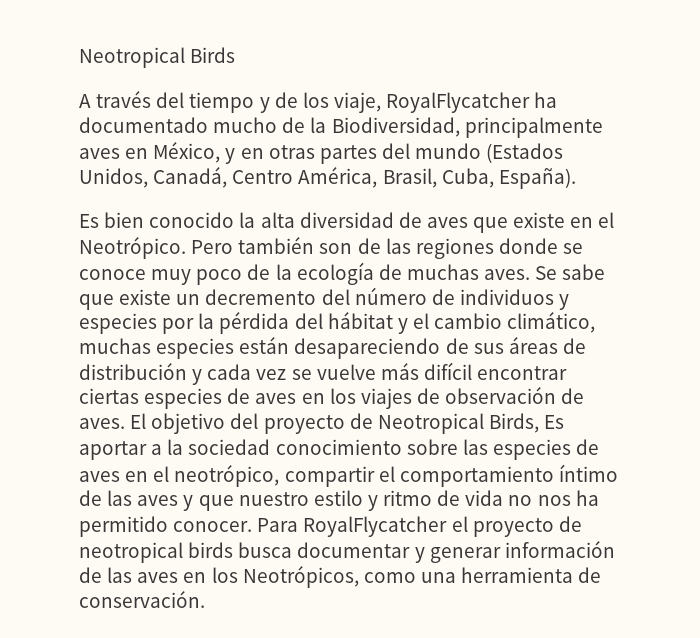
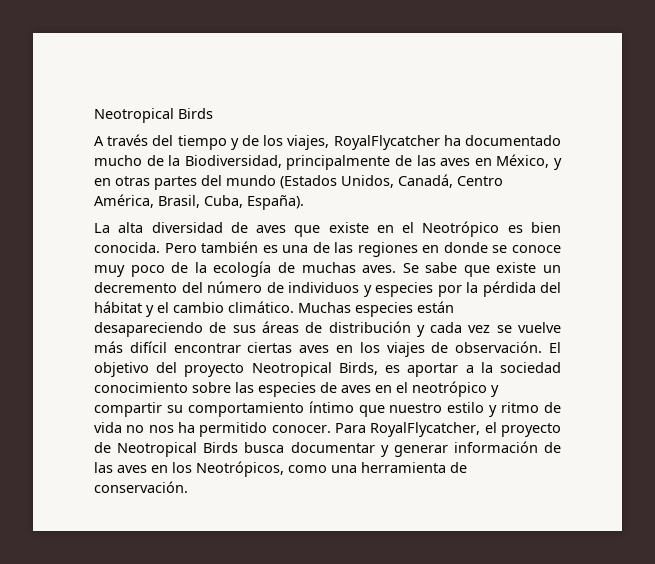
[333,92,381,113] viaje, -> [287,135,330,150] viajes,
(603, 127) none -> [395,155,436,166] de las
[79,212,256,228] Es bien conocido la -> [94,223,110,233] La
[79,237,353,259] Neotrópico. Pero también son -> [422,221,561,237] [94,241,309,253] Neotrópico es bien conocida. Pero también es una
(494, 248) none -> [422,245,440,253] en
[507,312,596,333] [79,338,151,354] climático, muchas -> [228,301,351,313] climático. Muchas
[144,388,251,409] especies de -> (293, 347) none
[445,387,585,404] [79,418,125,429] observación de aves. -> [455,341,543,353] observación.
[349,413,373,429] de -> (245, 370) none
[544,415,565,429] Es -> [385,365,401,373] es
[174,464,618,487] [79,490,194,511] neotrópico, compartir el comportamiento íntimo de las aves y -> [412,381,499,397] [94,401,354,417] neotrópico y compartir su comportamiento íntimo
[303,516,448,537] RoyalFlycatcher -> [370,422,481,437] RoyalFlycatcher,
[79,542,234,563] neotropical birds -> [117,442,239,457] Neotropical Birds

